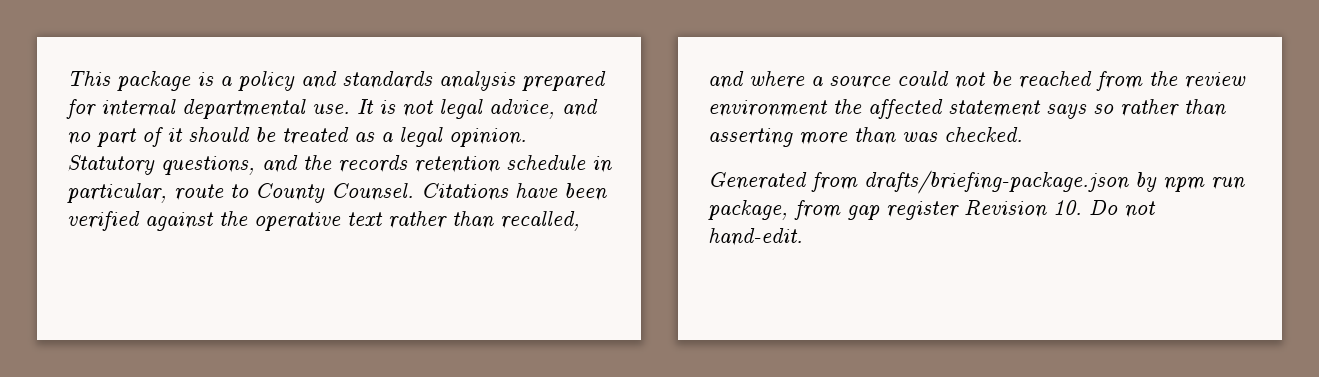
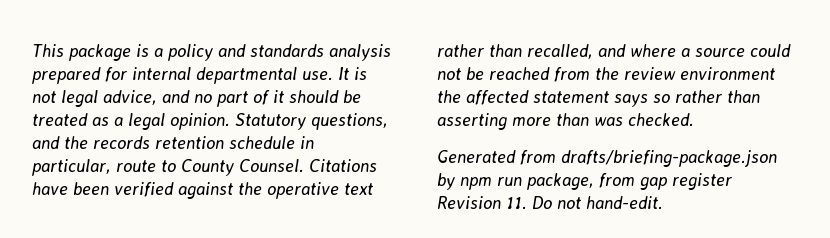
[1053,200,1082,215] 10. -> [506,197,527,210] 11.

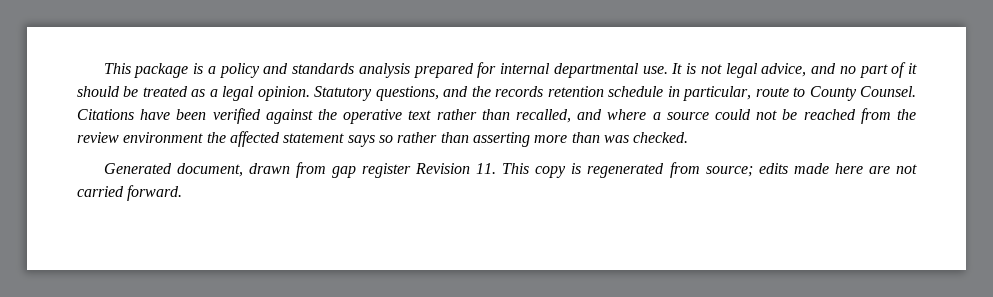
[520,150,777,167] [437,173,594,190] from drafts/briefing-package.json by npm run package, -> [176,163,290,177] document, drawn
[532,196,663,210] Do not hand-edit. -> [502,162,917,178] [77,185,183,201] This copy is regenerated from source; edits made here are not carried forward.

